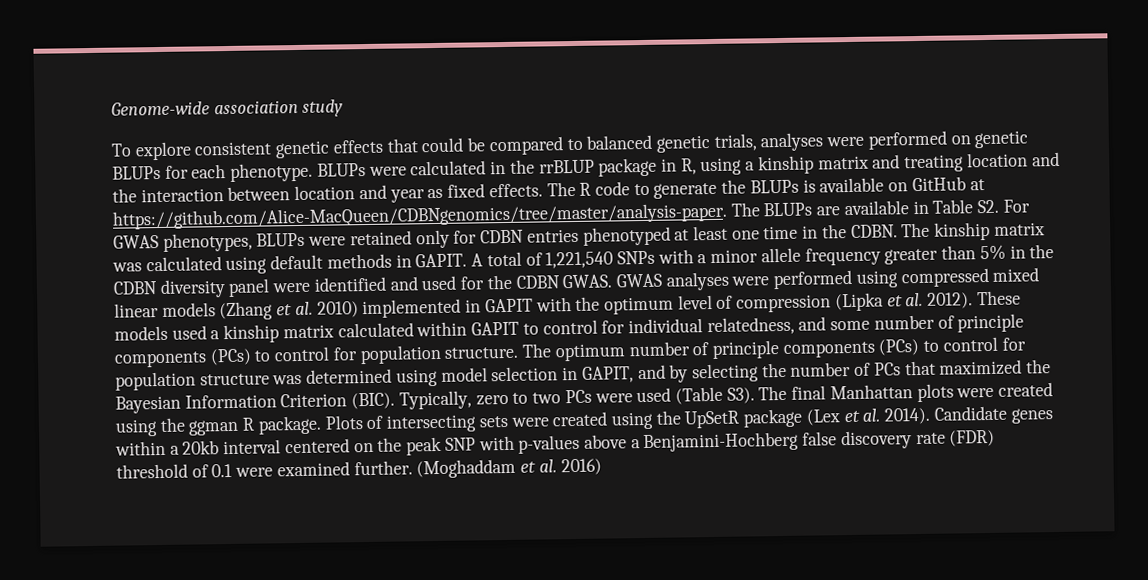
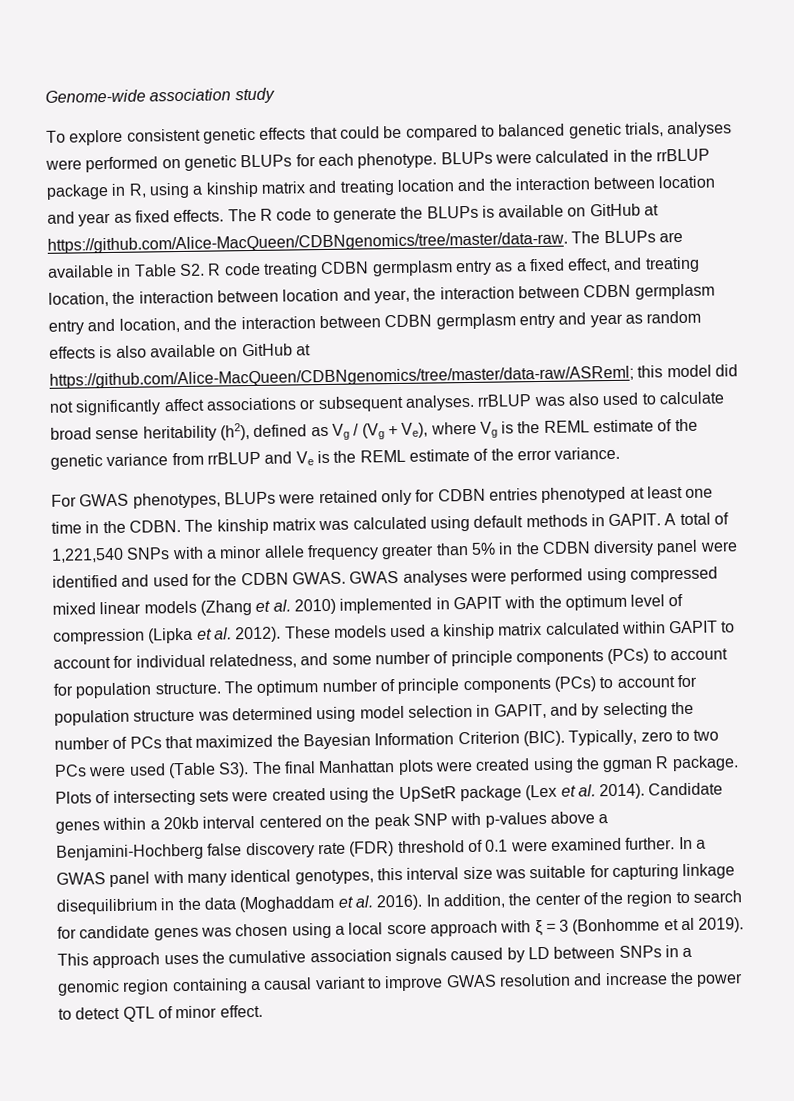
[112,202,728,230] https://github.com/Alice-MacQueen/CDBNgenomics/tree/master/analysis-paper. -> [47,231,568,254] https://github.com/Alice-MacQueen/CDBNgenomics/tree/master/data-raw.
(1000, 206) none -> [207,256,700,278] [48,283,715,307] [48,310,702,335] [49,343,311,359] [49,364,738,389] [49,391,724,416] [50,418,698,442] [50,446,621,470] R code treating CDBN germplasm entry as a fixed effect, and treating location, the interaction between location and year, the interaction between CDBN germplasm entry and location, and the interaction between CDBN germplasm entry and year as random effects is also available on GitHub at https://github.com/Alice-MacQueen/CDBNgenomics/tree/master/data-raw/ASReml; this model did not significantly affect associations or subsequent analyses. rrBLUP was also used to calculate broad sense heritability (h2), defined as Vg / (Vg + Ve), where Vg is the REML estimate of the genetic variance from rrBLUP and Ve is the REML estimate of the error variance. //
[542,319,598,335] control -> [53,657,111,669] account
[274,346,330,362] control -> [669,648,728,661] account
[942,336,998,352] control -> [616,676,675,688] account
[416,458,602,479] (Moghaddam et al. 2016) -> [678,836,706,850] [56,863,736,888] [56,890,743,915] [57,917,745,941] [57,945,693,969] [57,971,744,996] [58,1004,263,1022] In a GWAS panel with many identical genotypes, this interval size was suitable for capturing linkage disequilibrium in the data (Moghaddam et al. 2016). In addition, the center of the region to search for candidate genes was chosen using a local score approach with ξ = 3 (Bonhomme et al 2019). This approach uses the cumulative association signals caused by LD between SNPs in a genomic region containing a causal variant to improve GWAS resolution and increase the power to detect QTL of minor effect.

